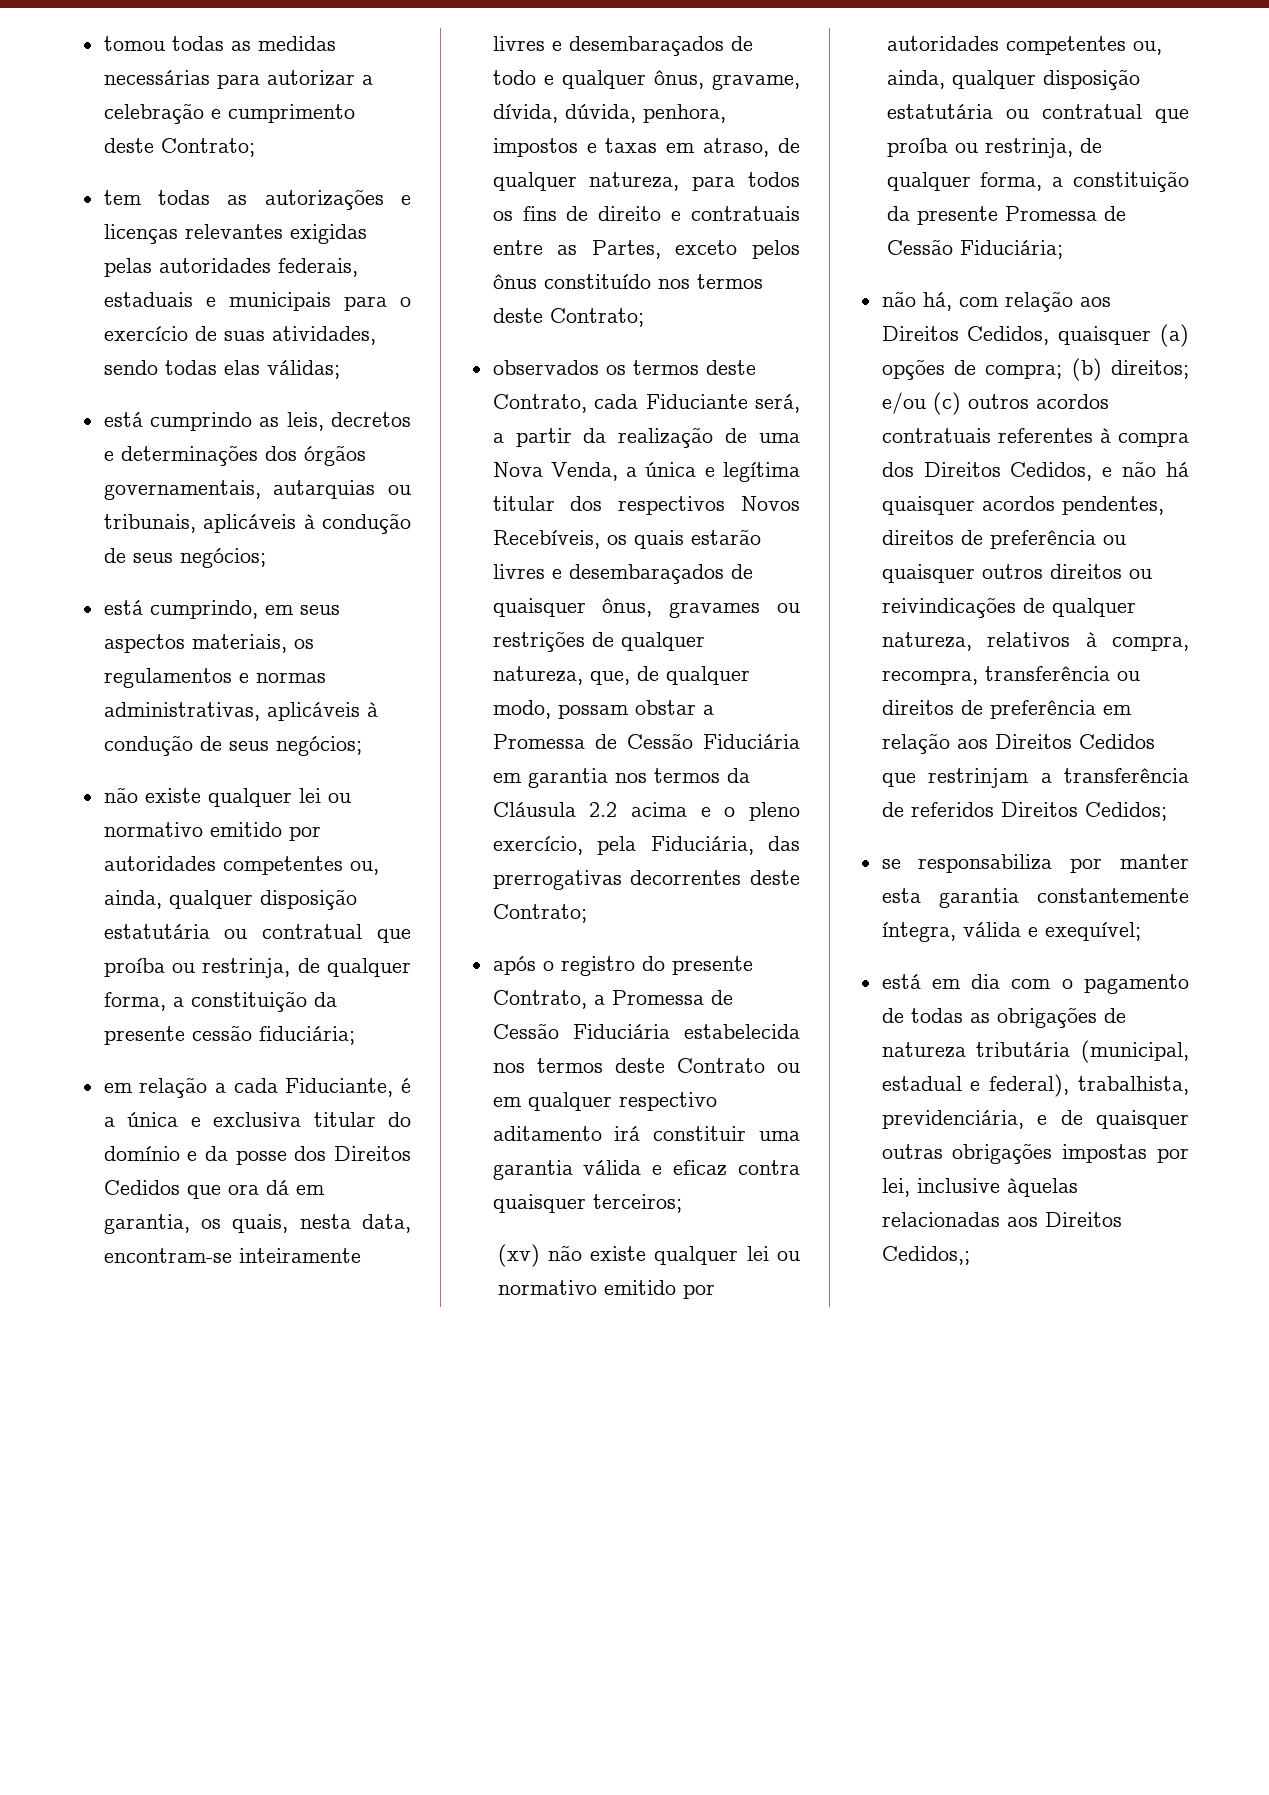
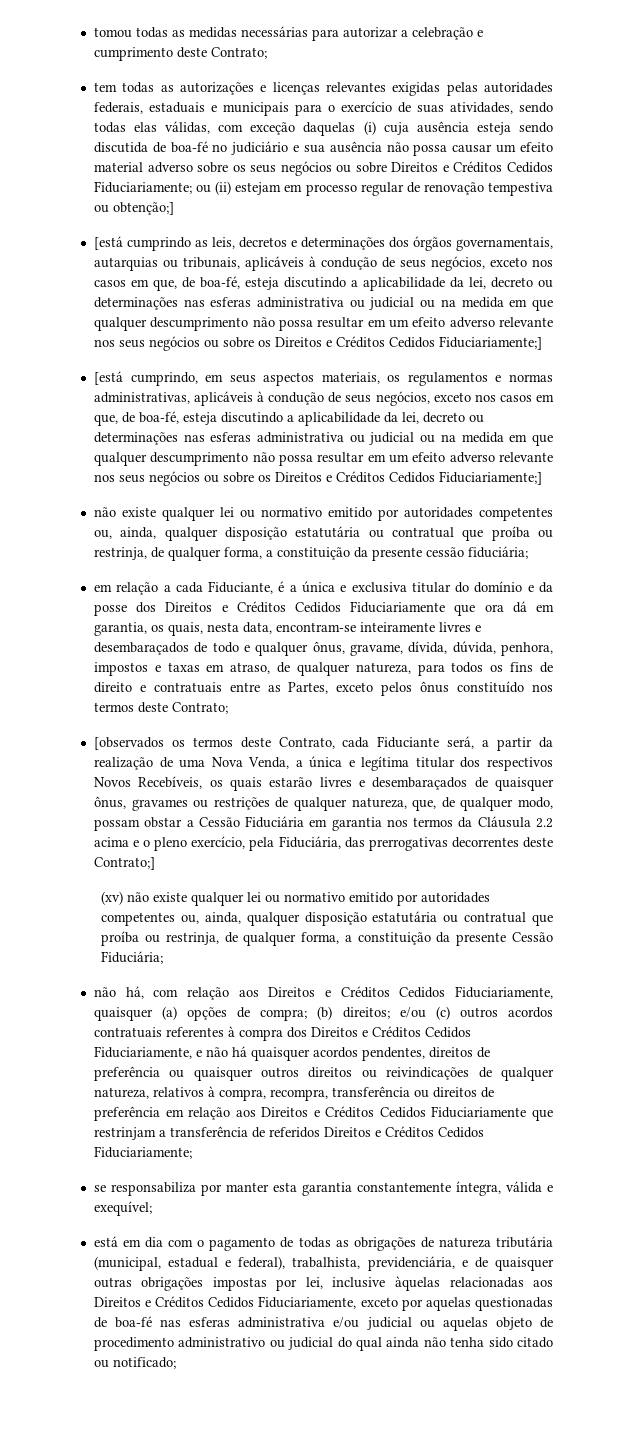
[266,360,340,379] [103,412,143,427] válidas; // está -> [165,121,554,136] [93,141,553,156] [93,161,554,176] [93,181,553,196] [93,202,174,215] [93,236,123,250] válidas, com exceção daquelas (i) cuja ausência esteja sendo discutida de boa-fé no judiciário e sua ausência não possa causar um efeito material adverso sobre os seus negócios ou sobre Direitos e Créditos Cedidos Fiduciariamente; ou (ii) estejam em processo regular de renovação tempestiva ou obtenção;] // [está
[179,548,266,568] [103,600,143,615] negócios; // está -> [430,256,553,271] [93,276,553,291] [93,297,553,311] [93,317,554,331] [93,336,542,351] [93,371,123,385] negócios, exceto nos casos em que, de boa-fé, esteja discutindo a aplicabilidade da lei, decreto ou determinações nas esferas administrativa ou judicial ou na medida em que qualquer descumprimento não possa resultar em um efeito adverso relevante nos seus negócios ou sobre os Direitos e Créditos Cedidos Fiduciariamente;] // [está
[275,736,362,756] negócios; -> [375,391,555,406] [93,411,484,426] [93,432,553,446] [93,452,554,466] [93,471,542,486] negócios, exceto nos casos em que, de boa-fé, esteja discutindo a aplicabilidade da lei, decreto ou determinações nas esferas administrativa ou judicial ou na medida em que qualquer descumprimento não possa resultar em um efeito adverso relevante nos seus negócios ou sobre os Direitos e Créditos Cedidos Fiduciariamente;]
[103,1180,180,1195] Cedidos -> [221,601,446,613] e Créditos Cedidos Fiduciariamente
[492,360,599,375] observados -> [93,737,164,750] [observados
[492,734,617,749] Promessa de -> (194, 823) none
[492,904,587,923] [492,956,753,976] [492,990,733,1009] [492,1023,800,1039] [492,1058,800,1073] [492,1092,717,1111] [492,1126,800,1141] [492,1160,800,1180] [492,1194,682,1213] Contrato; // após o registro do presente Contrato, a Promessa de Cessão Fiduciária estabelecida nos termos deste Contrato ou em qualquer respectivo aditamento irá constituir uma garantia válida e eficaz contra quaisquer terceiros; -> [93,857,155,870] Contrato;]
[1004,206,1126,221] Promessa de -> (507, 939) none
[967,326,1050,345] Cedidos, -> [324,986,553,999] e Créditos Cedidos Fiduciariamente,
[1010,462,1093,481] Cedidos, -> [361,1026,471,1038] [93,1046,192,1059] e Créditos Cedidos Fiduciariamente,
[1078,734,1155,749] Cedidos -> [313,1106,527,1118] e Créditos Cedidos Fiduciariamente
[1084,802,1167,821] Cedidos; -> [374,1126,484,1138] [93,1146,192,1159] e Créditos Cedidos Fiduciariamente;
[881,1246,970,1265] Cedidos,; -> [145,1296,554,1311] [93,1316,554,1331] [93,1337,553,1351] [93,1357,176,1369] e Créditos Cedidos Fiduciariamente, exceto por aquelas questionadas de boa-fé nas esferas administrativa e/ou judicial ou aquelas objeto de procedimento administrativo ou judicial do qual ainda não tenha sido citado ou notificado;

